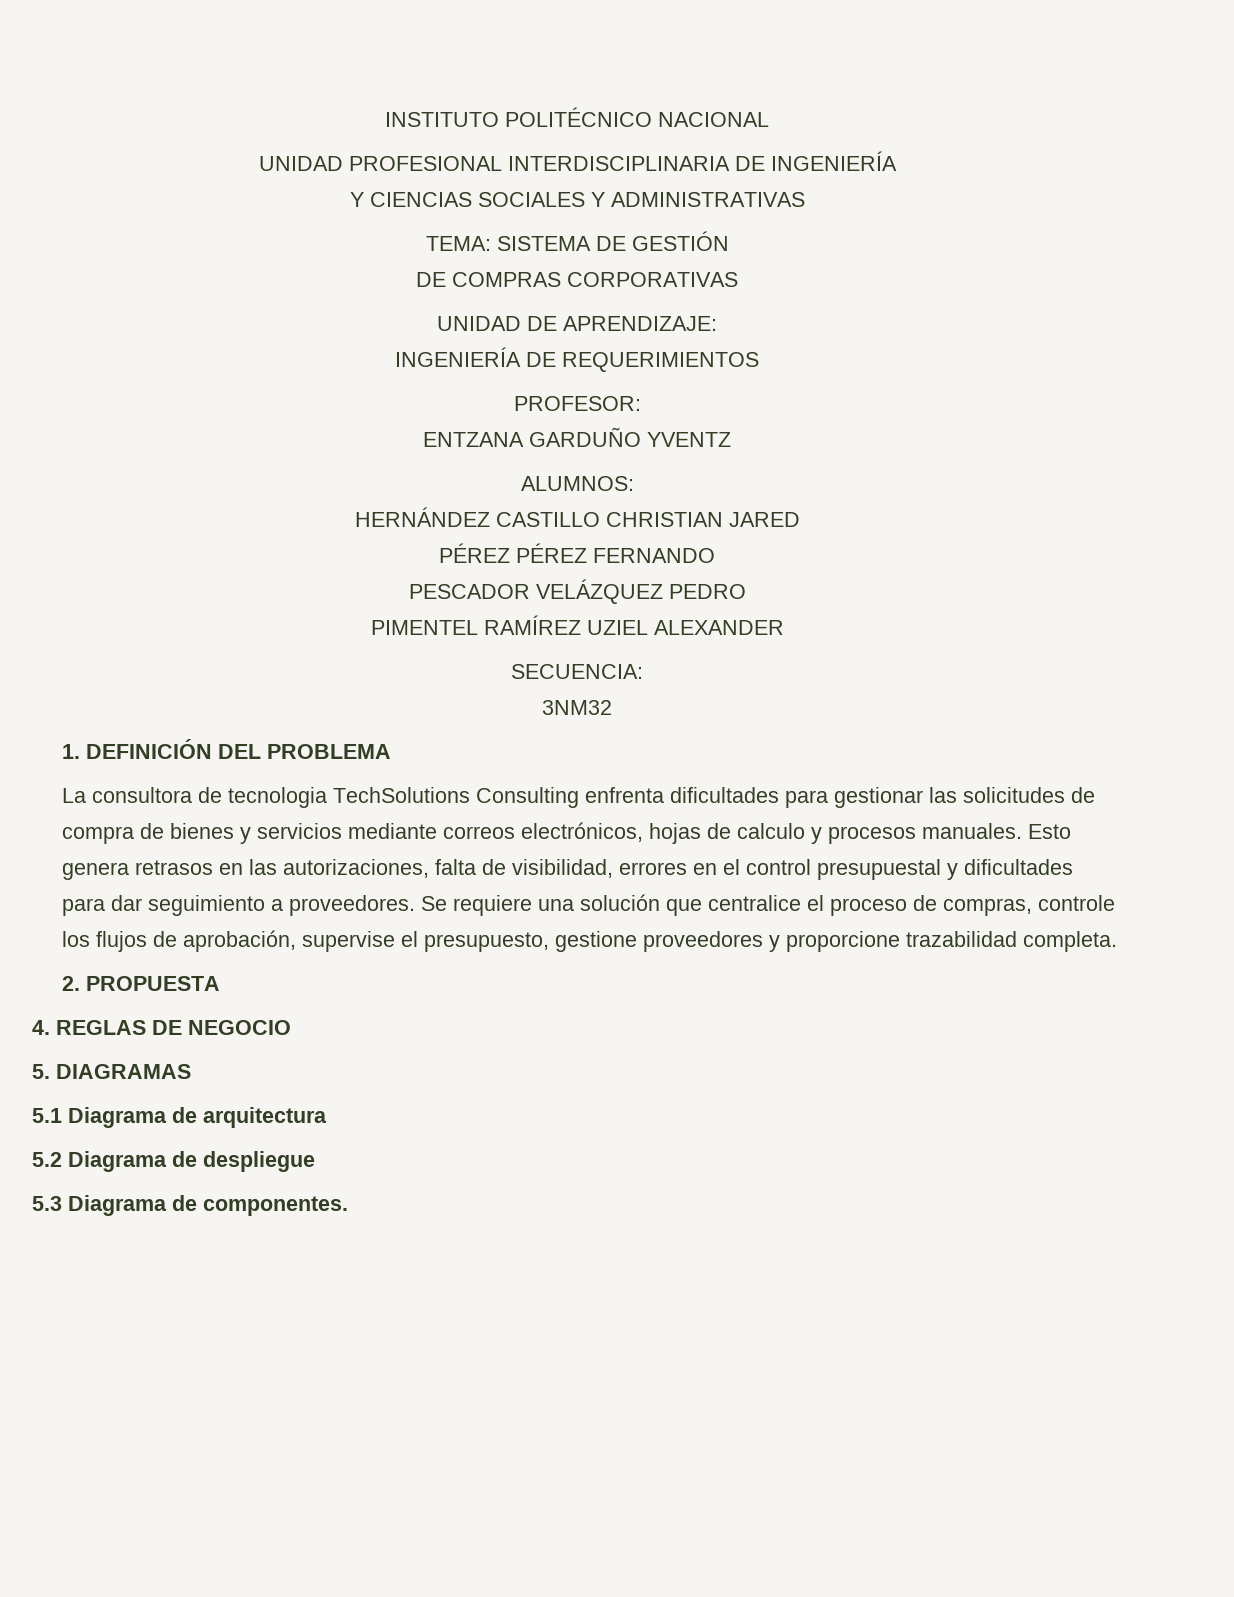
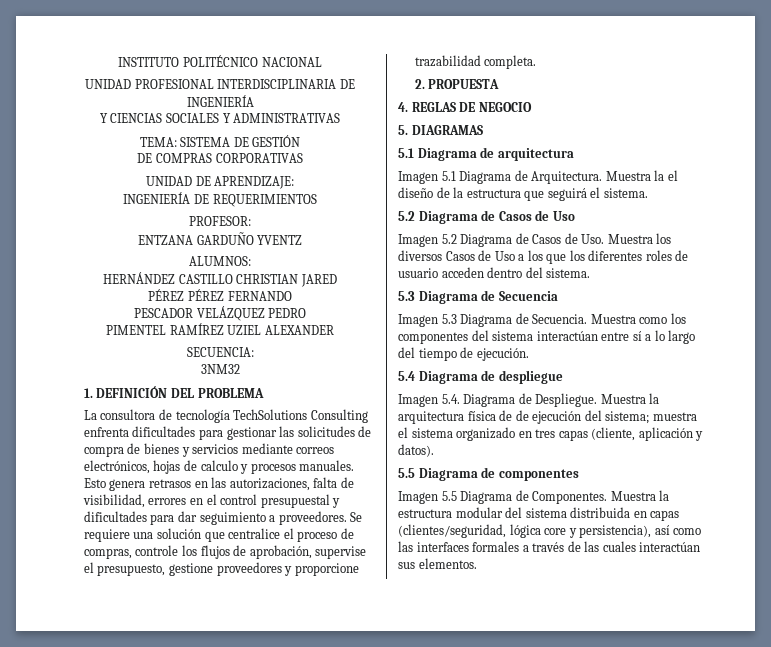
[228,787,328,808] tecnologia -> [175,409,230,423] tecnología
[32,1151,315,1172] [32,1195,348,1216] 5.2 Diagrama de despliegue // 5.3 Diagrama de componentes. -> [398,170,678,184] [398,187,648,201] [398,210,575,224] [398,233,672,247] [398,250,689,264] [398,267,591,278] [398,290,558,304] [398,313,686,327] [398,330,696,344] [398,347,529,361] [398,370,563,384] [398,393,660,407] [398,410,697,424] [398,427,704,441] [398,444,434,457] [398,467,579,481] [398,490,670,504] [398,507,680,521] [398,524,702,538] [398,541,701,552] [398,558,477,569] Imagen 5.1 Diagrama de Arquitectura. Muestra la el diseño de la estructura que seguirá el sistema. // 5.2 Diagrama de Casos de Uso // Imagen 5.2 Diagrama de Casos de Uso. Muestra los diversos Casos de Uso a los que los diferentes roles de usuario acceden dentro del sistema. // 5.3 Diagrama de Secuencia // Imagen 5.3 Diagrama de Secuencia. Muestra como los componentes del sistema interactúan entre sí a lo largo del tiempo de ejecución. // 5.4 Diagrama de despliegue // Imagen 5.4. Diagrama de Despliegue. Muestra la arquitectura física de de ejecución del sistema; muestra el sistema organizado en tres capas (cliente, aplicación y datos). // 5.5 Diagrama de componentes // Imagen 5.5 Diagrama de Componentes. Muestra la estructura modular del sistema distribuida en capas (clientes/seguridad, lógica core y persistencia), así como las interfaces formales a través de las cuales interactúan sus elementos.

